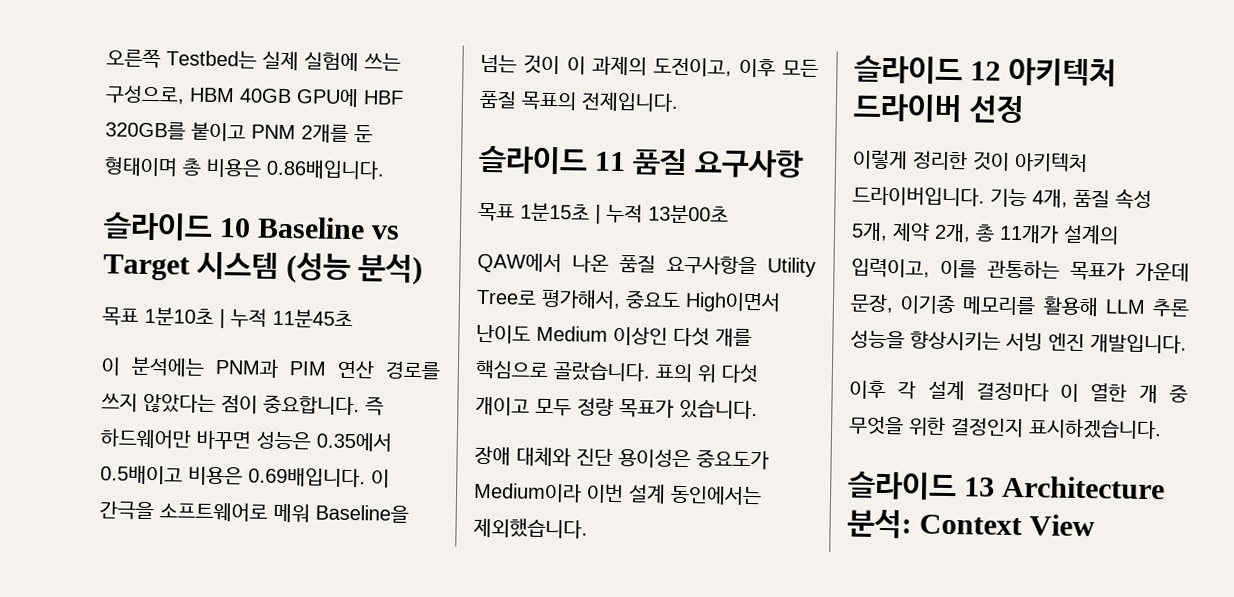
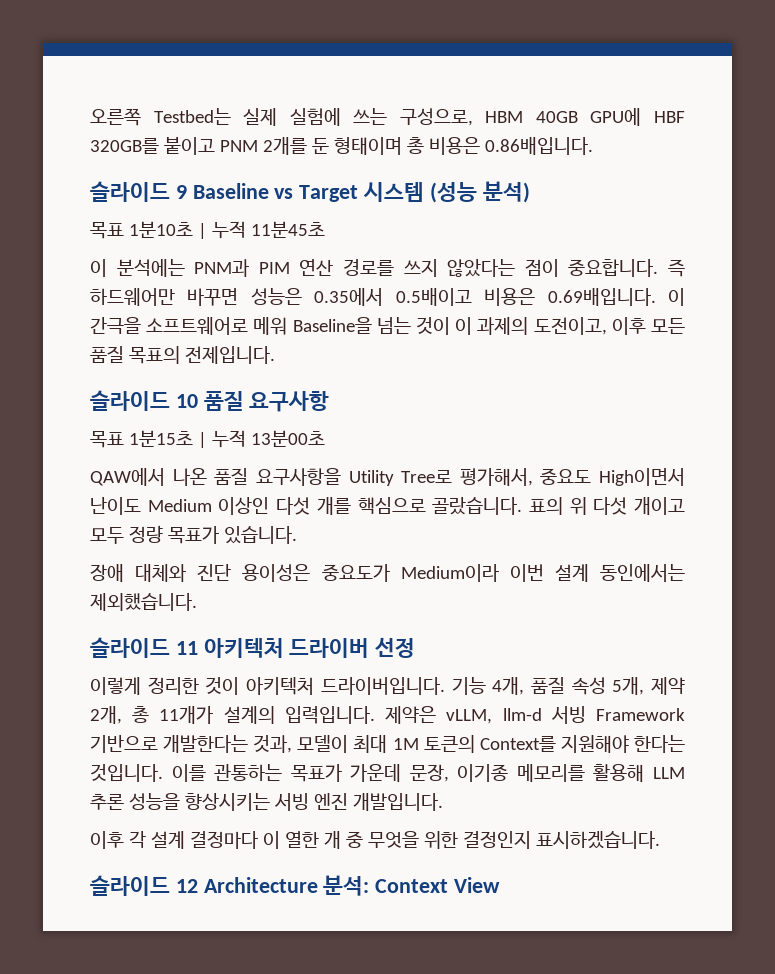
[219,218,252,238] 10 -> [175,185,187,199] 9
[594,151,627,172] 11 -> [175,394,198,408] 10
[970,61,1002,81] 12 -> [175,641,198,655] 11
[851,258,930,278] 입력이고, -> [284,706,685,724] [90,735,685,753] [90,764,163,782] 입력입니다. 제약은 vLLM, llm-d 서빙 Framework 기반으로 개발한다는 것과, 모델이 최대 1M 토큰의 Context를 지원해야 한다는 것입니다.
[964,477,996,497] 13 -> [175,879,198,893] 12

